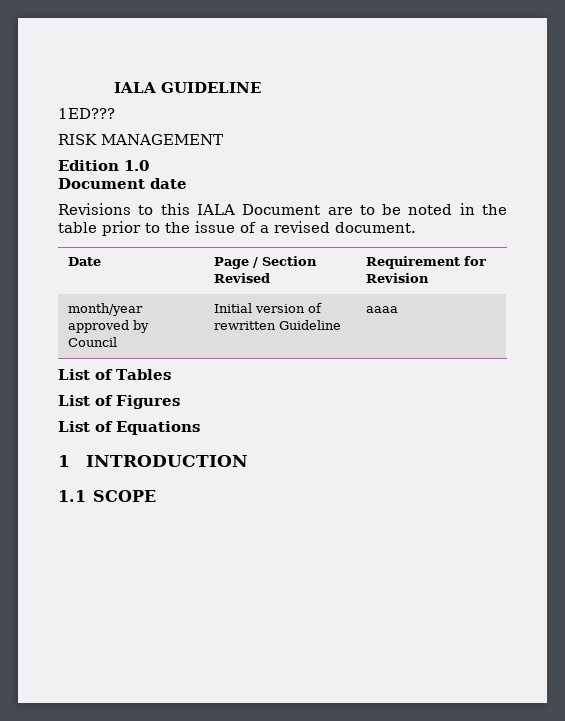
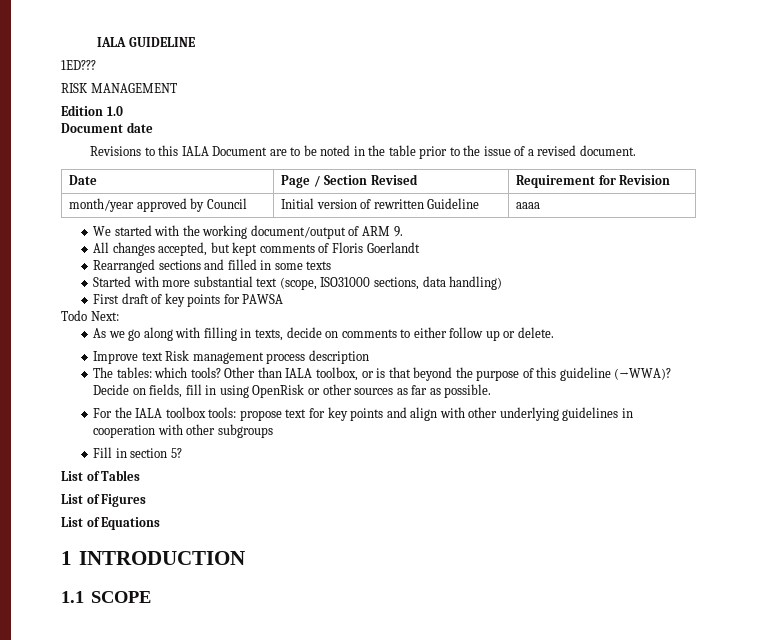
(398, 309) none -> [93,225,403,239] [93,242,420,256] [93,259,332,273] [93,276,503,290] [93,293,284,307] [61,310,119,321] [93,327,554,341] [93,350,369,364] [93,367,672,381] [93,384,492,398] [93,407,633,421] [93,424,273,438] [93,447,182,458] // We started with the working document/output of ARM 9. // All changes accepted, but kept comments of Floris Goerlandt // Rearranged sections and filled in some texts // Started with more substantial text (scope, ISO31000 sections, data handling) // First draft of key points for PAWSA // Todo Next: // As we go along with filling in texts, decide on comments to either follow up or delete. // Improve text Risk management process description // The tables: which tools? Other than IALA toolbox, or is that beyond the purpose of this guideline (→WWA)? Decide on fields, fill in using OpenRisk or other sources as far as possible. // For the IALA toolbox tools: propose text for key points and align with other underlying guidelines in cooperation with other subgroups // Fill in section 5?

